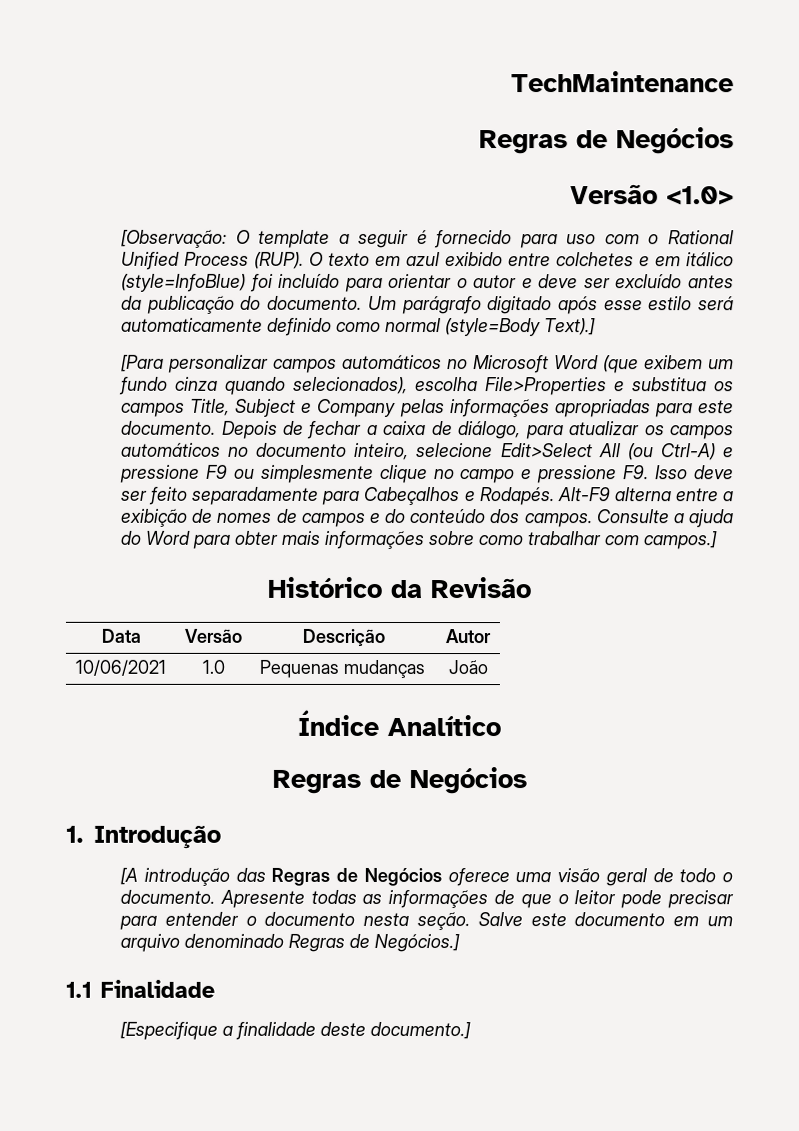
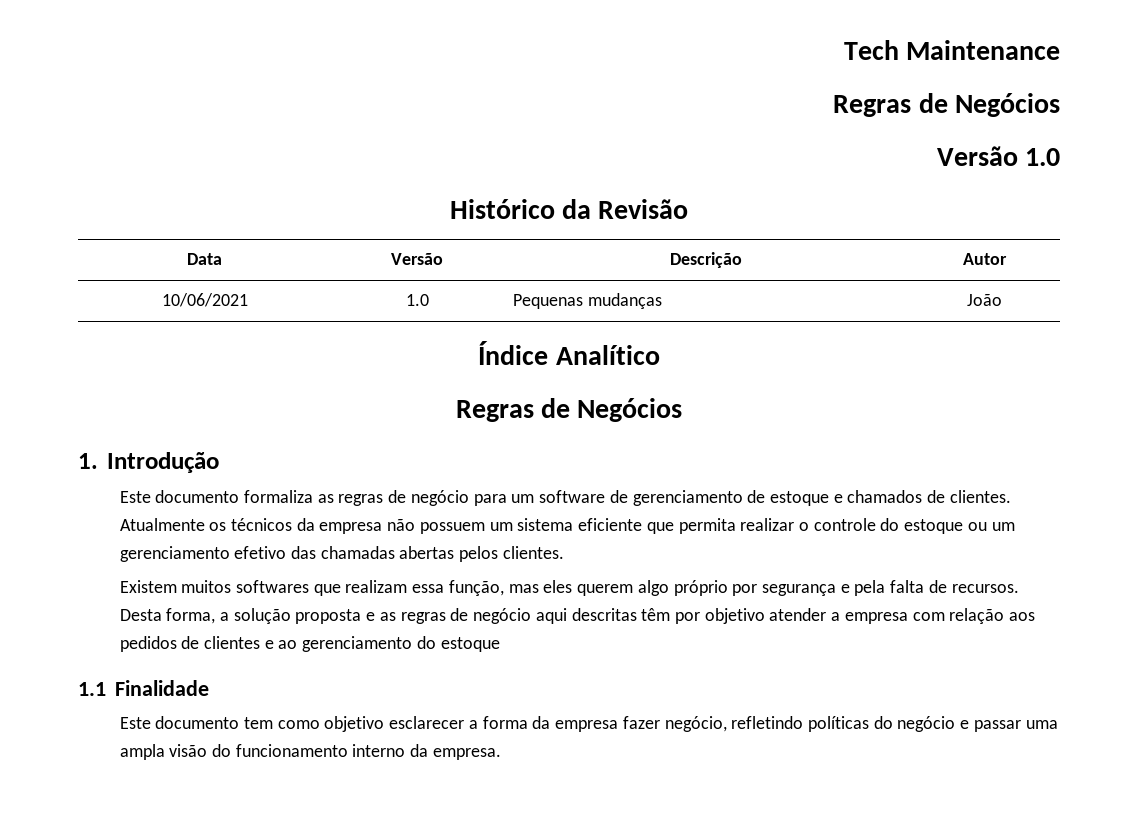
[511,71,734,93] TechMaintenance -> [843,40,1060,60] Tech Maintenance
[666,186,734,206] [121,229,735,249] [121,251,734,270] [121,272,735,292] [121,295,734,315] [121,317,597,337] [121,354,735,374] [119,376,734,396] [121,398,734,418] [121,420,735,440] [121,442,734,461] [120,464,734,484] [121,486,734,506] [121,508,735,528] [121,530,719,550] <1.0> // [Observação: O template a seguir é fornecido para uso com o Rational Unified Process (RUP). O texto em azul exibido entre colchetes e em itálico (style=InfoBlue) foi incluído para orientar o autor e deve ser excluído antes da publicação do documento. Um parágrafo digitado após esse estilo será automaticamente definido como normal (style=Body Text).] // [Para personalizar campos automáticos no Microsoft Word (que exibem um fundo cinza quando selecionados), escolha File>Properties e substitua os campos Title, Subject e Company pelas informações apropriadas para este documento. Depois de fechar a caixa de diálogo, para atualizar os campos automáticos no documento inteiro, selecione Edit>Select All (ou Ctrl-A) e pressione F9 ou simplesmente clique no campo e pressione F9. Isso deve ser feito separadamente para Cabeçalhos e Rodapés. Alt-F9 alterna entre a exibição de nomes de campos e do conteúdo dos campos. Consulte a ajuda do Word para obter mais informações sobre como trabalhar com campos.] -> [1025,148,1060,166] 1.0
[120,867,733,887] [120,889,735,909] [119,911,734,931] [120,933,461,953] [65,979,215,998] [120,1021,472,1040] [A introdução das Regras de Negócios oferece uma visão geral de todo o documento. Apresente todas as informações de que o leitor pode precisar para entender o documento nesta seção. Salve este documento em um arquivo denominado Regras de Negócios.] // 1.1 Finalidade // [Especifique a finalidade deste documento.] -> [119,490,1011,506] [119,518,1015,534] [119,546,564,562] [119,580,1019,596] [119,608,1036,624] [119,636,500,652] [78,680,209,696] [119,716,1058,732] [119,744,501,760] Este documento formaliza as regras de negócio para um software de gerenciamento de estoque e chamados de clientes. Atualmente os técnicos da empresa não possuem um sistema eficiente que permita realizar o controle do estoque ou um gerenciamento efetivo das chamadas abertas pelos clientes. // Existem muitos softwares que realizam essa função, mas eles querem algo próprio por segurança e pela falta de recursos. Desta forma, a solução proposta e as regras de negócio aqui descritas têm por objetivo atender a empresa com relação aos pedidos de clientes e ao gerenciamento do estoque // 1.1 Finalidade // Este documento tem como objetivo esclarecer a forma da empresa fazer negócio, refletindo políticas do negócio e passar uma ampla visão do funcionamento interno da empresa.

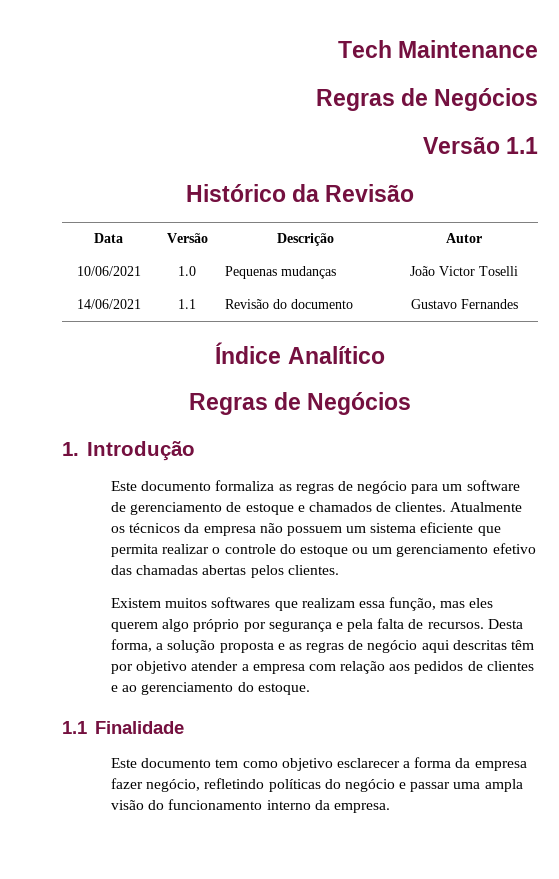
[1025,148,1060,166] 1.0 -> [505,137,538,154] 1.1
(1002, 300) none -> [439,266,518,276] [76,299,141,309] [178,299,196,309] [225,299,354,309] [410,299,518,309] Victor Toselli // 14/06/2021 | 1.1 | Revisão do documento | Gustavo Fernandes
[440,637,500,652] estoque -> [257,683,310,695] estoque.

